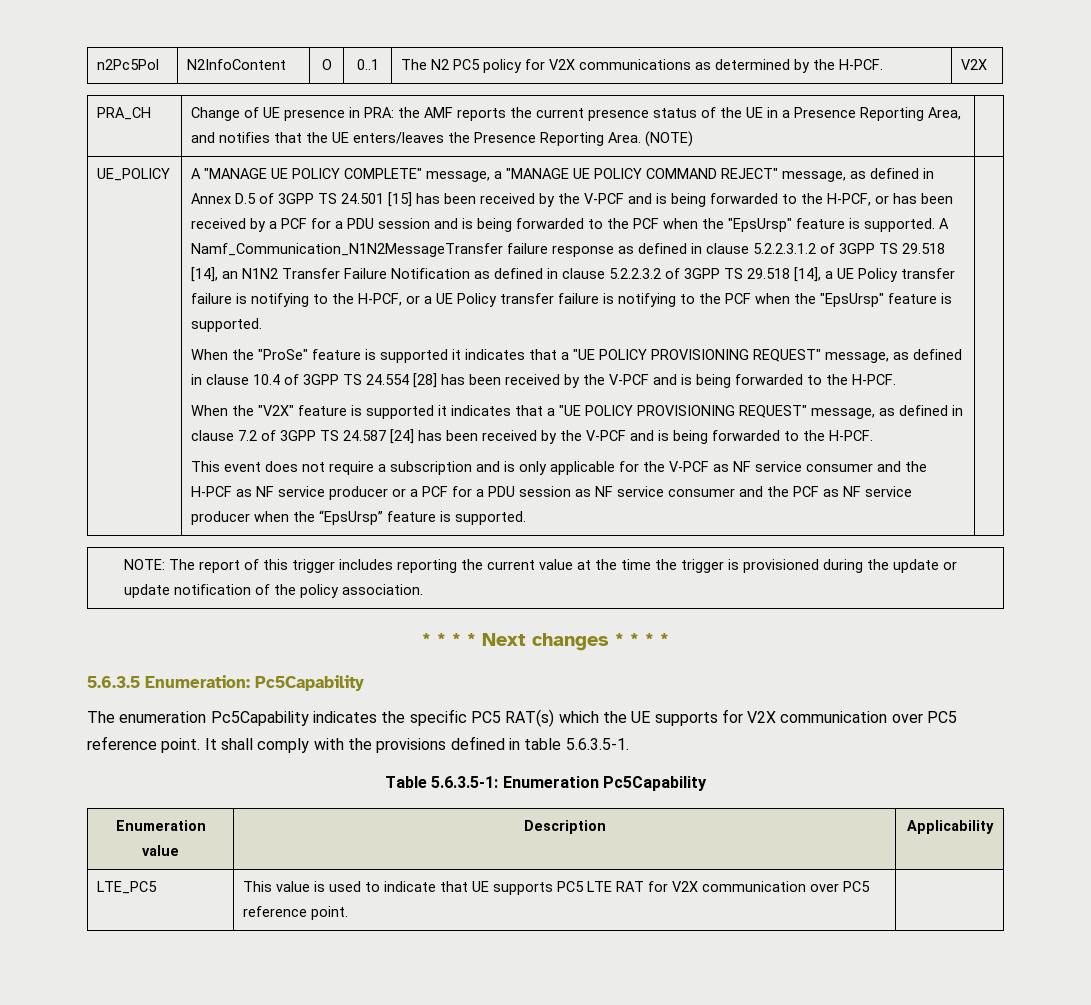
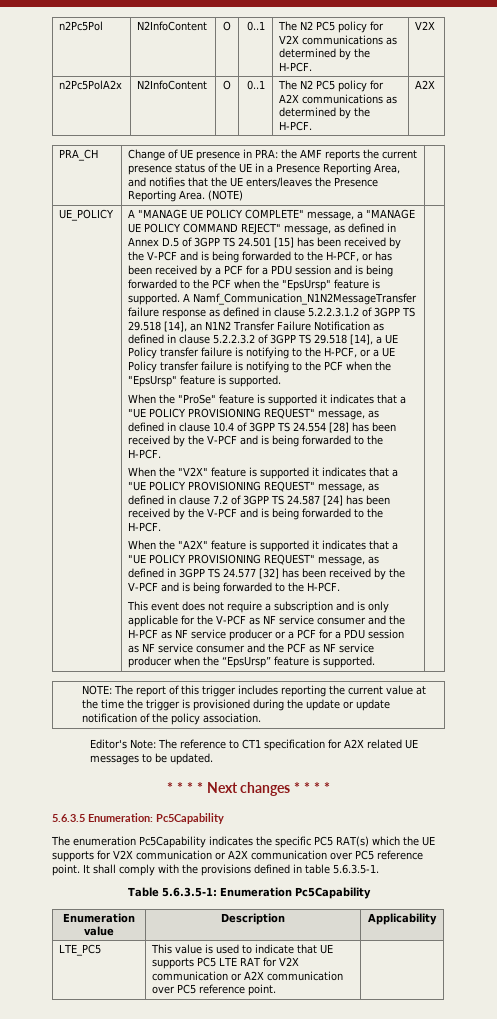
(988, 64) none -> [59,80,123,90] [137,80,208,90] [223,80,231,90] [246,80,265,90] [278,80,385,92] [279,94,398,104] [279,107,371,119] [279,121,313,131] [415,80,436,89] // n2Pc5PolA2x | N2InfoContent | O | 0..1 | The N2 PC5 policy for A2X communications as determined by the H-PCF. | A2X
(874, 435) none -> [128,540,399,552] [128,554,380,566] [128,568,406,580] [128,582,341,594] // When the "A2X" feature is supported it indicates that a "UE POLICY PROVISIONING REQUEST" message, as defined in 3GPP TS 24.577 [32] has been received by the V-PCF and is being forwarded to the H-PCF.
(423, 589) none -> [90,739,419,751] [90,753,214,765] // Editor's Note: The reference to CT1 specification for A2X related UE messages to be updated.
(888, 717) none -> [215,850,327,860] or A2X communication
(807, 886) none -> [231,971,344,981] or A2X communication

